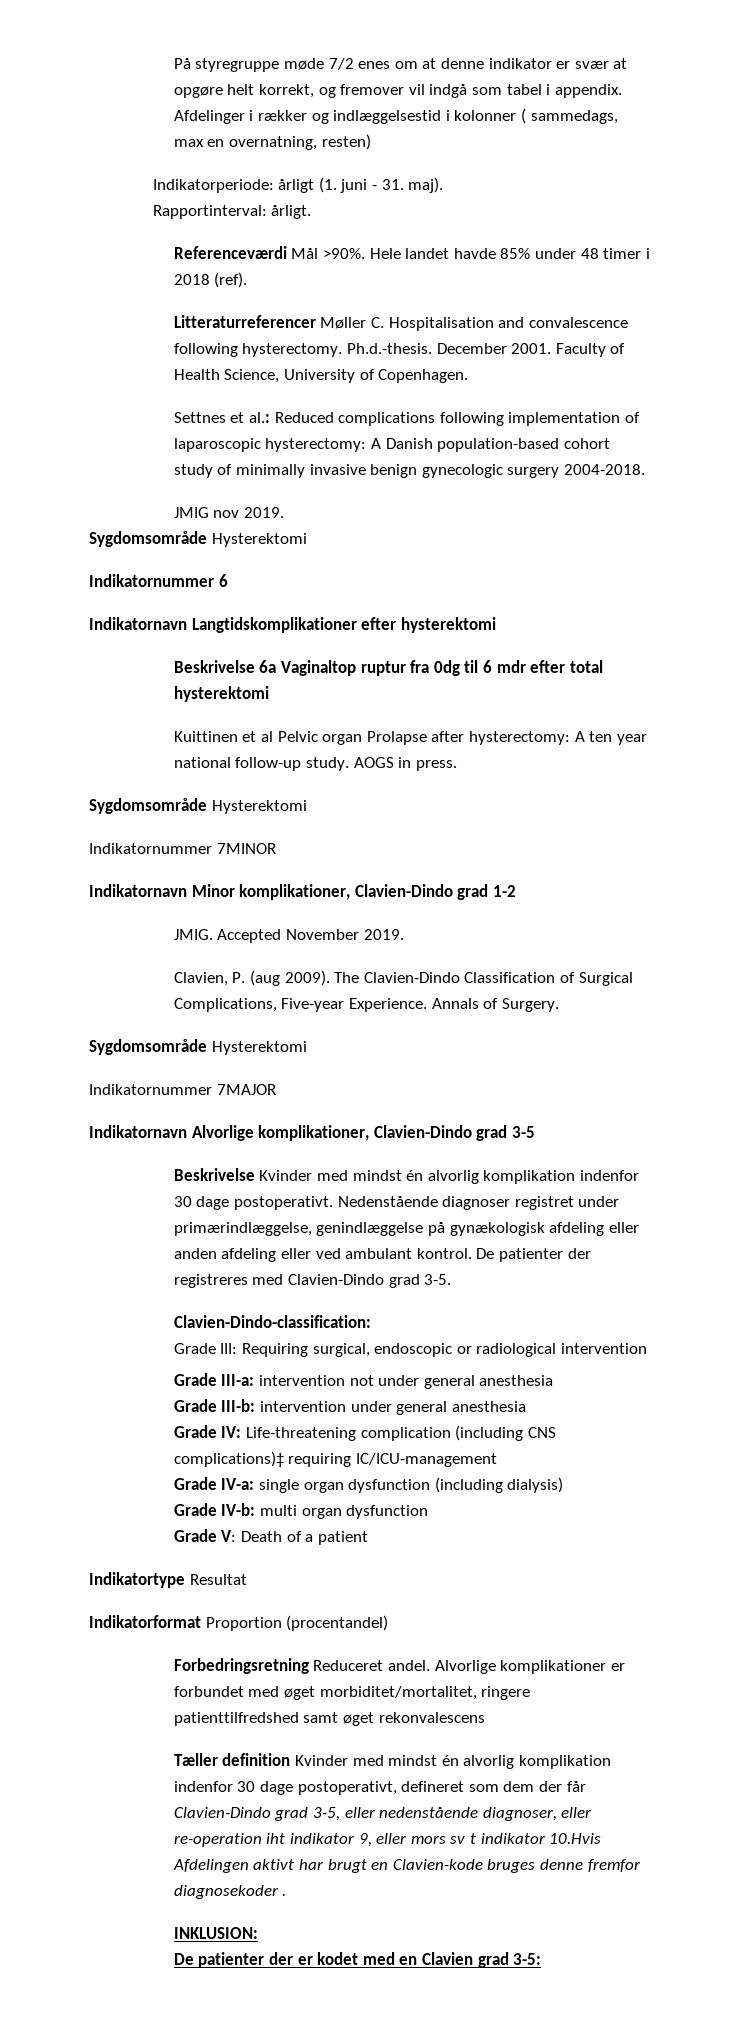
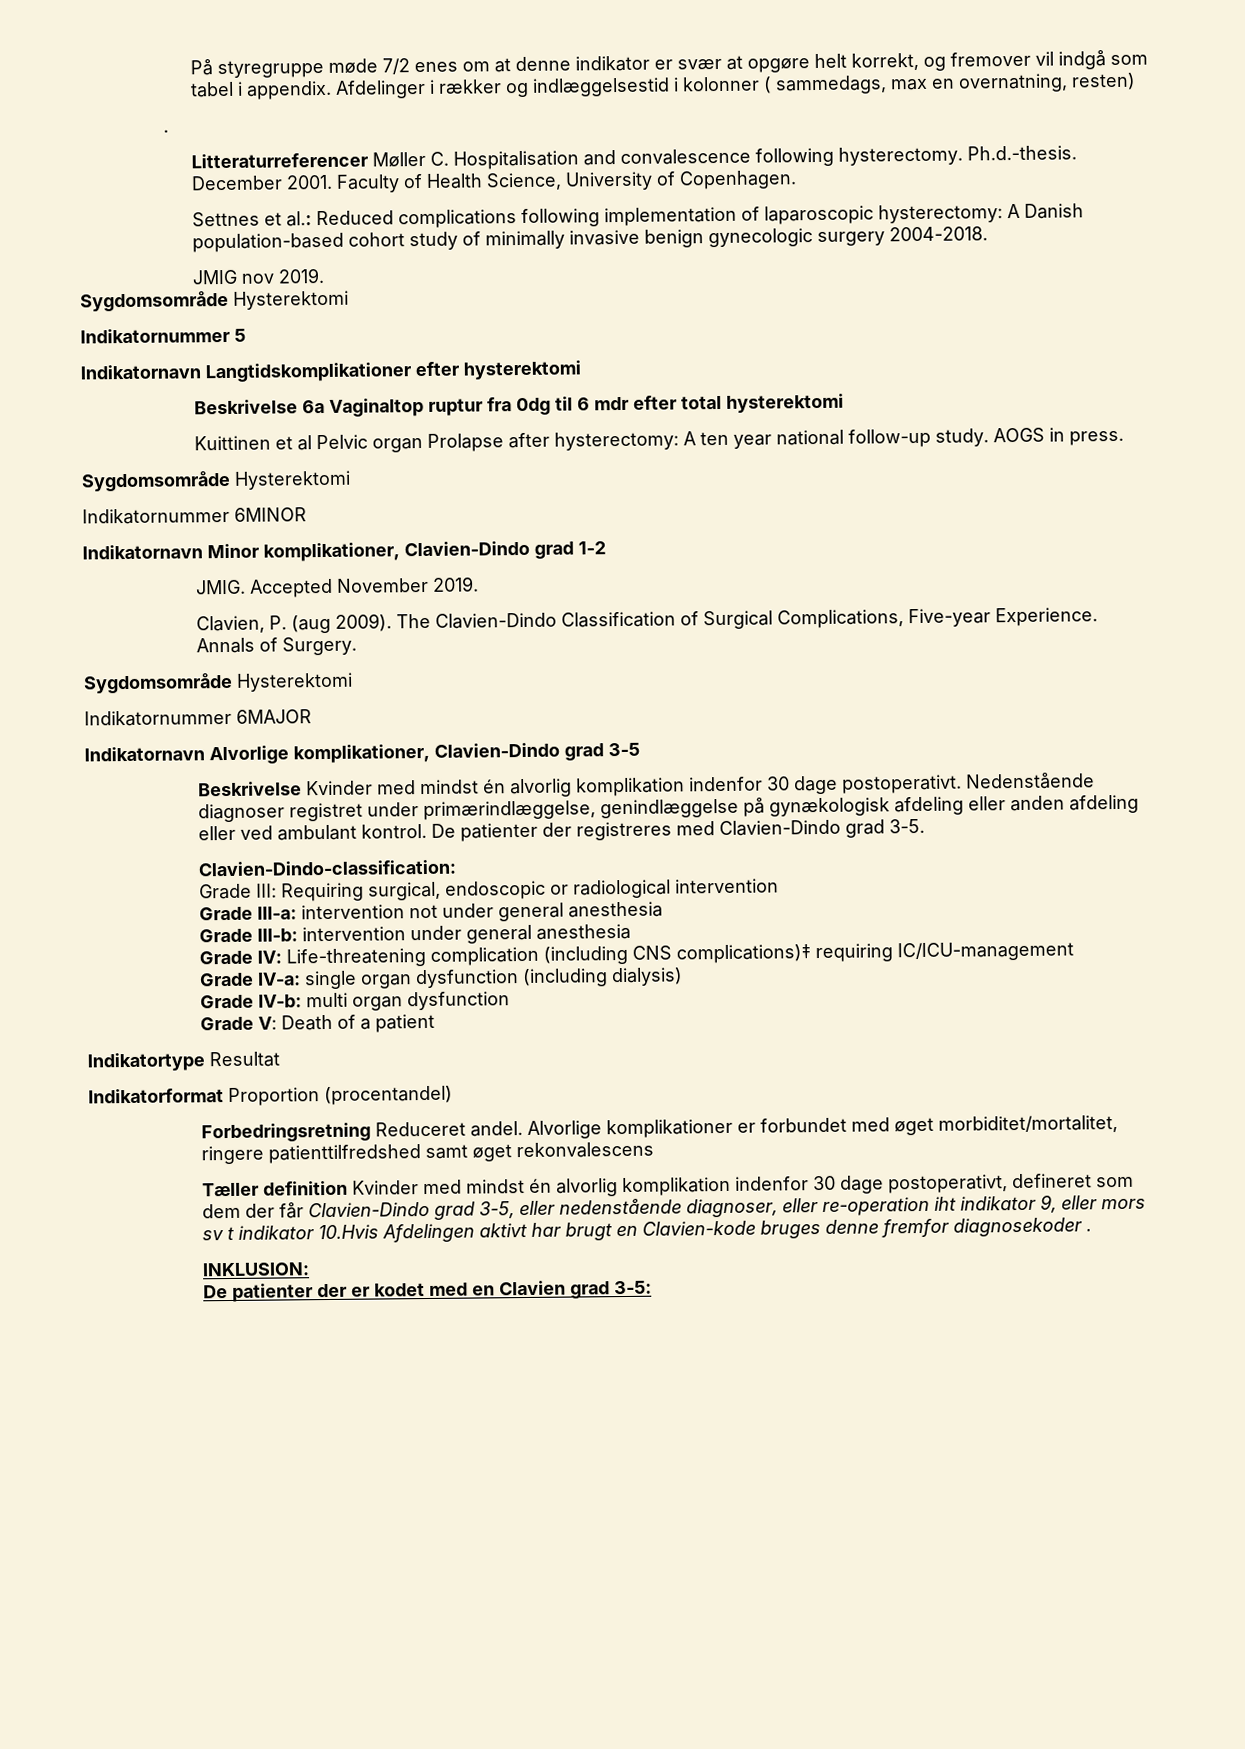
[152,177,444,193] [152,205,312,219] [173,246,650,259] [173,272,248,288] Indikatorperiode: årligt (1. juni - 31. maj). // Rapportinterval: årligt. // Referenceværdi Mål >90%. Hele landet havde 85% under 48 timer i 2018 (ref). -> [162,129,169,133] .
[218,574,228,587] 6 -> [234,328,246,342] 5
[216,843,276,854] 7MINOR -> [234,507,307,522] 6MINOR
[216,1084,276,1095] 7MAJOR -> [236,709,312,724] 6MAJOR

